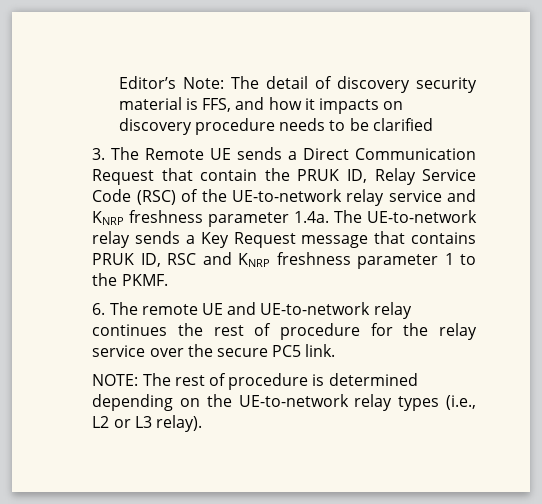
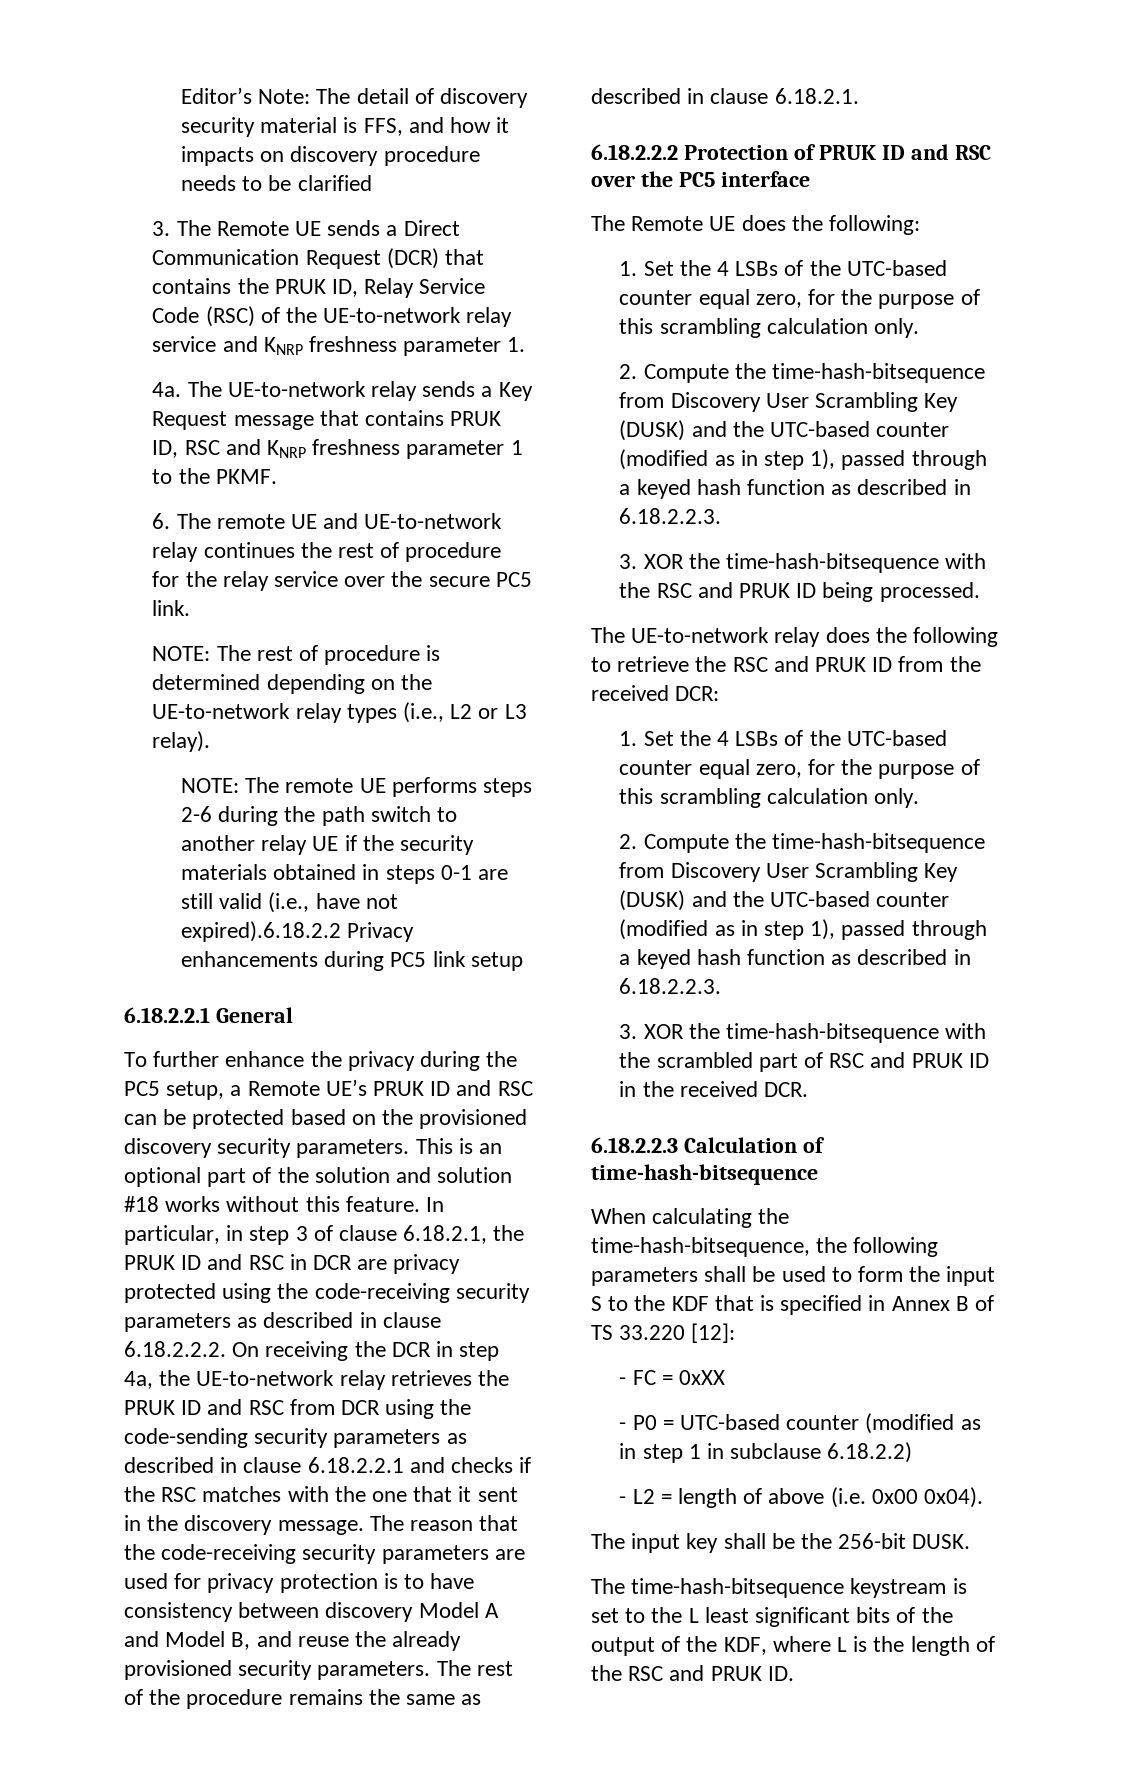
[161,168,258,181] that contain -> [386,248,485,269] [152,278,232,294] (DCR) that contains
[294,211,330,223] 1.4a. -> [507,337,526,352] [152,382,182,397] 1. // 4a.
(203, 423) none -> [180,777,532,797] [180,806,457,826] [180,835,474,855] [180,864,508,884] [180,892,398,913] [180,921,415,942] [180,951,523,971] [124,1007,293,1023] [124,1051,518,1071] [124,1079,533,1100] [124,1109,528,1129] [124,1138,503,1158] [124,1167,513,1187] [124,1196,445,1212] [124,1225,525,1245] [124,1254,461,1274] [124,1283,530,1303] [124,1312,441,1332] [124,1341,500,1361] [124,1370,510,1390] [124,1399,472,1419] [124,1428,467,1448] [124,1457,532,1473] [124,1486,518,1502] [124,1515,519,1535] [124,1544,525,1564] [124,1573,475,1593] [124,1602,499,1622] [124,1631,462,1651] [124,1660,513,1680] [124,1689,482,1709] [591,88,859,104] [591,144,991,160] [591,171,810,187] [591,215,921,235] [619,260,947,276] [619,289,980,309] [619,318,920,338] [619,363,986,383] [619,392,959,412] [619,420,950,441] [619,449,987,470] [619,479,971,499] [619,508,722,524] [619,553,987,573] [619,582,980,602] [591,627,999,647] [591,656,981,672] [591,685,720,701] [619,730,947,746] [619,759,980,779] [619,788,920,808] [619,833,986,853] [619,862,959,882] [619,890,950,911] [619,919,987,940] [619,949,971,969] [619,978,722,994] [619,1023,987,1043] [619,1052,989,1072] [619,1081,809,1097] [591,1137,825,1153] [591,1164,818,1185] [591,1208,790,1228] [591,1237,939,1257] [591,1266,996,1286] [591,1295,995,1315] [591,1323,736,1343] [619,1370,726,1385] [619,1413,981,1434] [619,1442,913,1463] [619,1487,984,1508] [591,1533,971,1553] [591,1578,967,1598] [591,1607,953,1627] [591,1636,995,1656] [591,1665,794,1681] // NOTE: The remote UE performs steps 2-6 during the path switch to another relay UE if the security materials obtained in steps 0-1 are still valid (i.e., have not expired).6.18.2.2 Privacy enhancements during PC5 link setup // 6.18.2.2.1 General // To further enhance the privacy during the PC5 setup, a Remote UE’s PRUK ID and RSC can be protected based on the provisioned discovery security parameters. This is an optional part of the solution and solution #18 works without this feature. In particular, in step 3 of clause 6.18.2.1, the PRUK ID and RSC in DCR are privacy protected using the code-receiving security parameters as described in clause 6.18.2.2.2. On receiving the DCR in step 4a, the UE-to-network relay retrieves the PRUK ID and RSC from DCR using the code-sending security parameters as described in clause 6.18.2.2.1 and checks if the RSC matches with the one that it sent in the discovery message. The reason that the code-receiving security parameters are used for privacy protection is to have consistency between discovery Model A and Model B, and reuse the already provisioned security parameters. The rest of the procedure remains the same as described in clause 6.18.2.1. // 6.18.2.2.2 Protection of PRUK ID and RSC over the PC5 interface // The Remote UE does the following: // 1. Set the 4 LSBs of the UTC-based counter equal zero, for the purpose of this scrambling calculation only. // 2. Compute the time-hash-bitsequence from Discovery User Scrambling Key (DUSK) and the UTC-based counter (modified as in step 1), passed through a keyed hash function as described in 6.18.2.2.3. // 3. XOR the time-hash-bitsequence with the RSC and PRUK ID being processed. // The UE-to-network relay does the following to retrieve the RSC and PRUK ID from the received DCR: // 1. Set the 4 LSBs of the UTC-based counter equal zero, for the purpose of this scrambling calculation only. // 2. Compute the time-hash-bitsequence from Discovery User Scrambling Key (DUSK) and the UTC-based counter (modified as in step 1), passed through a keyed hash function as described in 6.18.2.2.3. // 3. XOR the time-hash-bitsequence with the scrambled part of RSC and PRUK ID in the received DCR. // 6.18.2.2.3 Calculation of time-hash-bitsequence // When calculating the time-hash-bitsequence, the following parameters shall be used to form the input S to the KDF that is specified in Annex B of TS 33.220 [12]: // - FC = 0xXX // - P0 = UTC-based counter (modified as in step 1 in subclause 6.18.2.2) // - L2 = length of above (i.e. 0x00 0x04). // The input key shall be the 256-bit DUSK. // The time-hash-bitsequence keystream is set to the L least significant bits of the output of the KDF, where L is the length of the RSC and PRUK ID.

